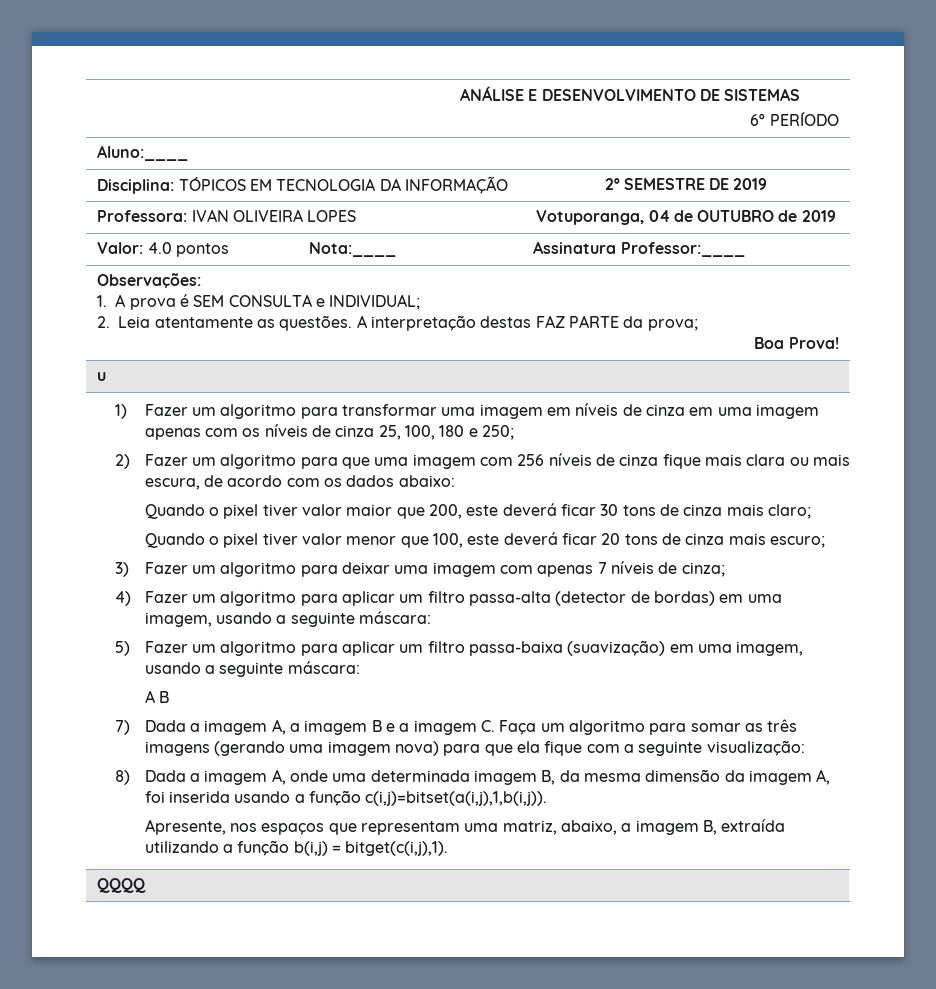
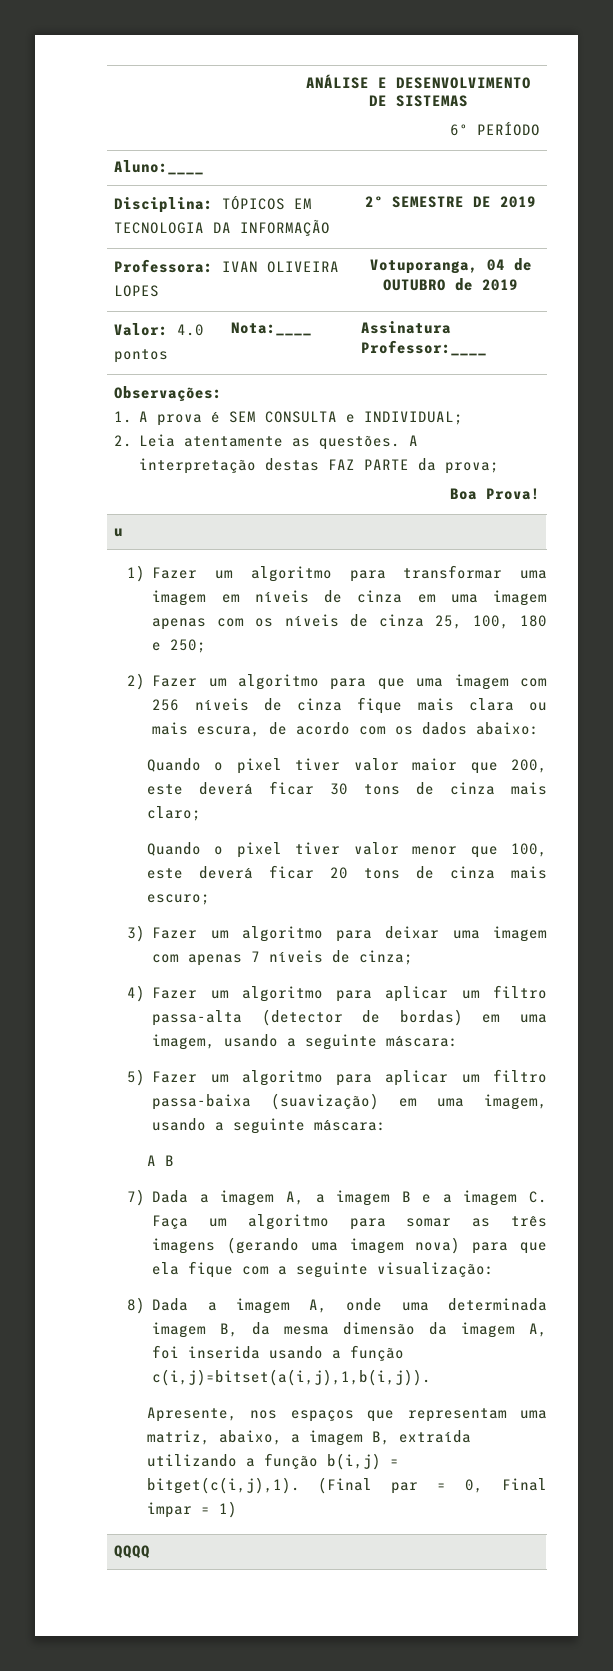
(449, 848) none -> [318,1477,548,1494] [146,1501,237,1518] (Final par = 0, Final impar = 1)

